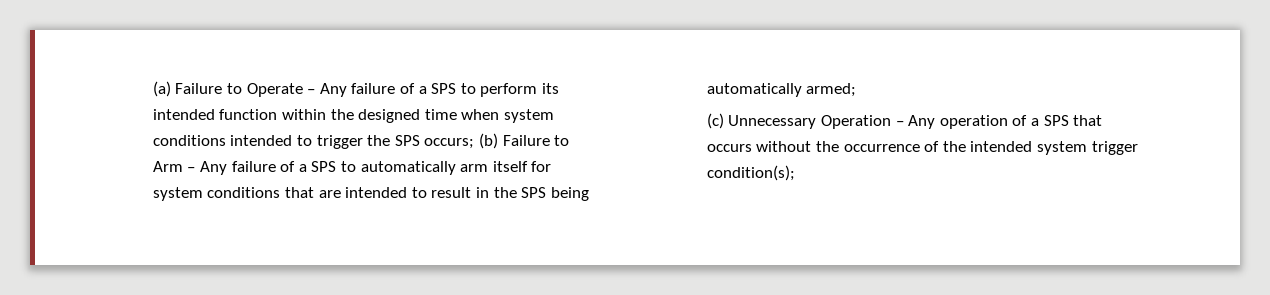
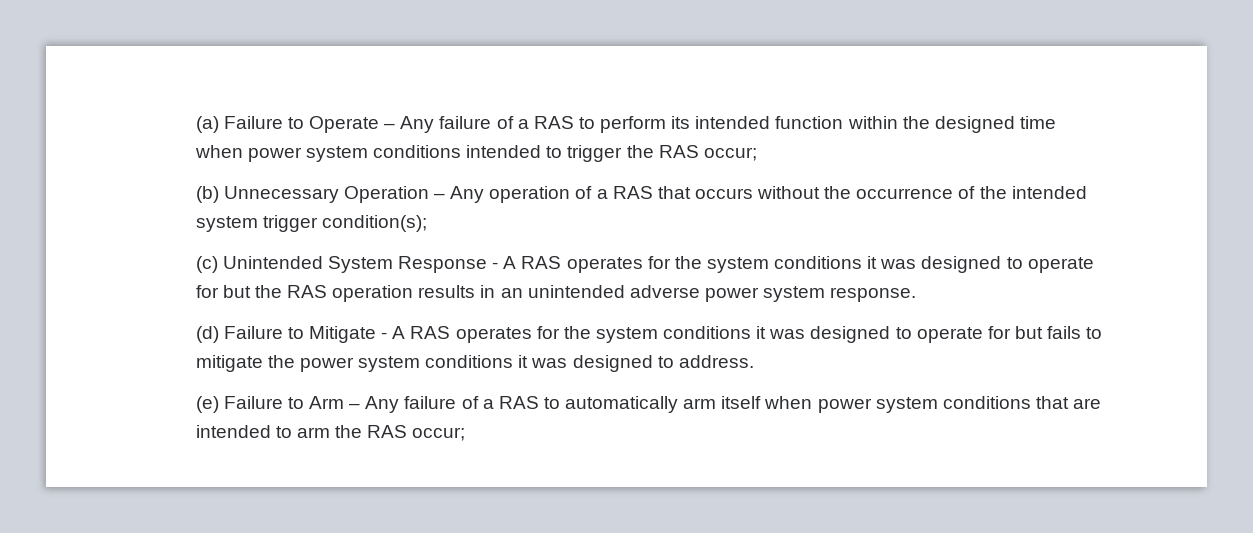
[431,83,457,94] SPS -> [533,116,574,129] RAS
(500, 114) none -> [247,147,302,162] power
[394,133,570,149] [152,161,552,175] [152,187,589,201] [706,83,857,97] [706,113,724,129] SPS occurs; (b) Failure to Arm – Any failure of a SPS to automatically arm itself for system conditions that are intended to result in the SPS being automatically armed; // (c) -> [658,145,757,161] [195,186,219,203] RAS occur; // (b)
[1043,115,1069,126] SPS -> [612,186,653,199] RAS
(795, 173) none -> [195,256,1094,273] [195,285,917,302] [195,326,1103,343] [195,355,754,372] [195,396,1102,413] [195,425,466,441] // (c) Unintended System Response - A RAS operates for the system conditions it was designed to operate for but the RAS operation results in an unintended adverse power system response. // (d) Failure to Mitigate - A RAS operates for the system conditions it was designed to operate for but fails to mitigate the power system conditions it was designed to address. // (e) Failure to Arm – Any failure of a RAS to automatically arm itself when power system conditions that are intended to arm the RAS occur;

